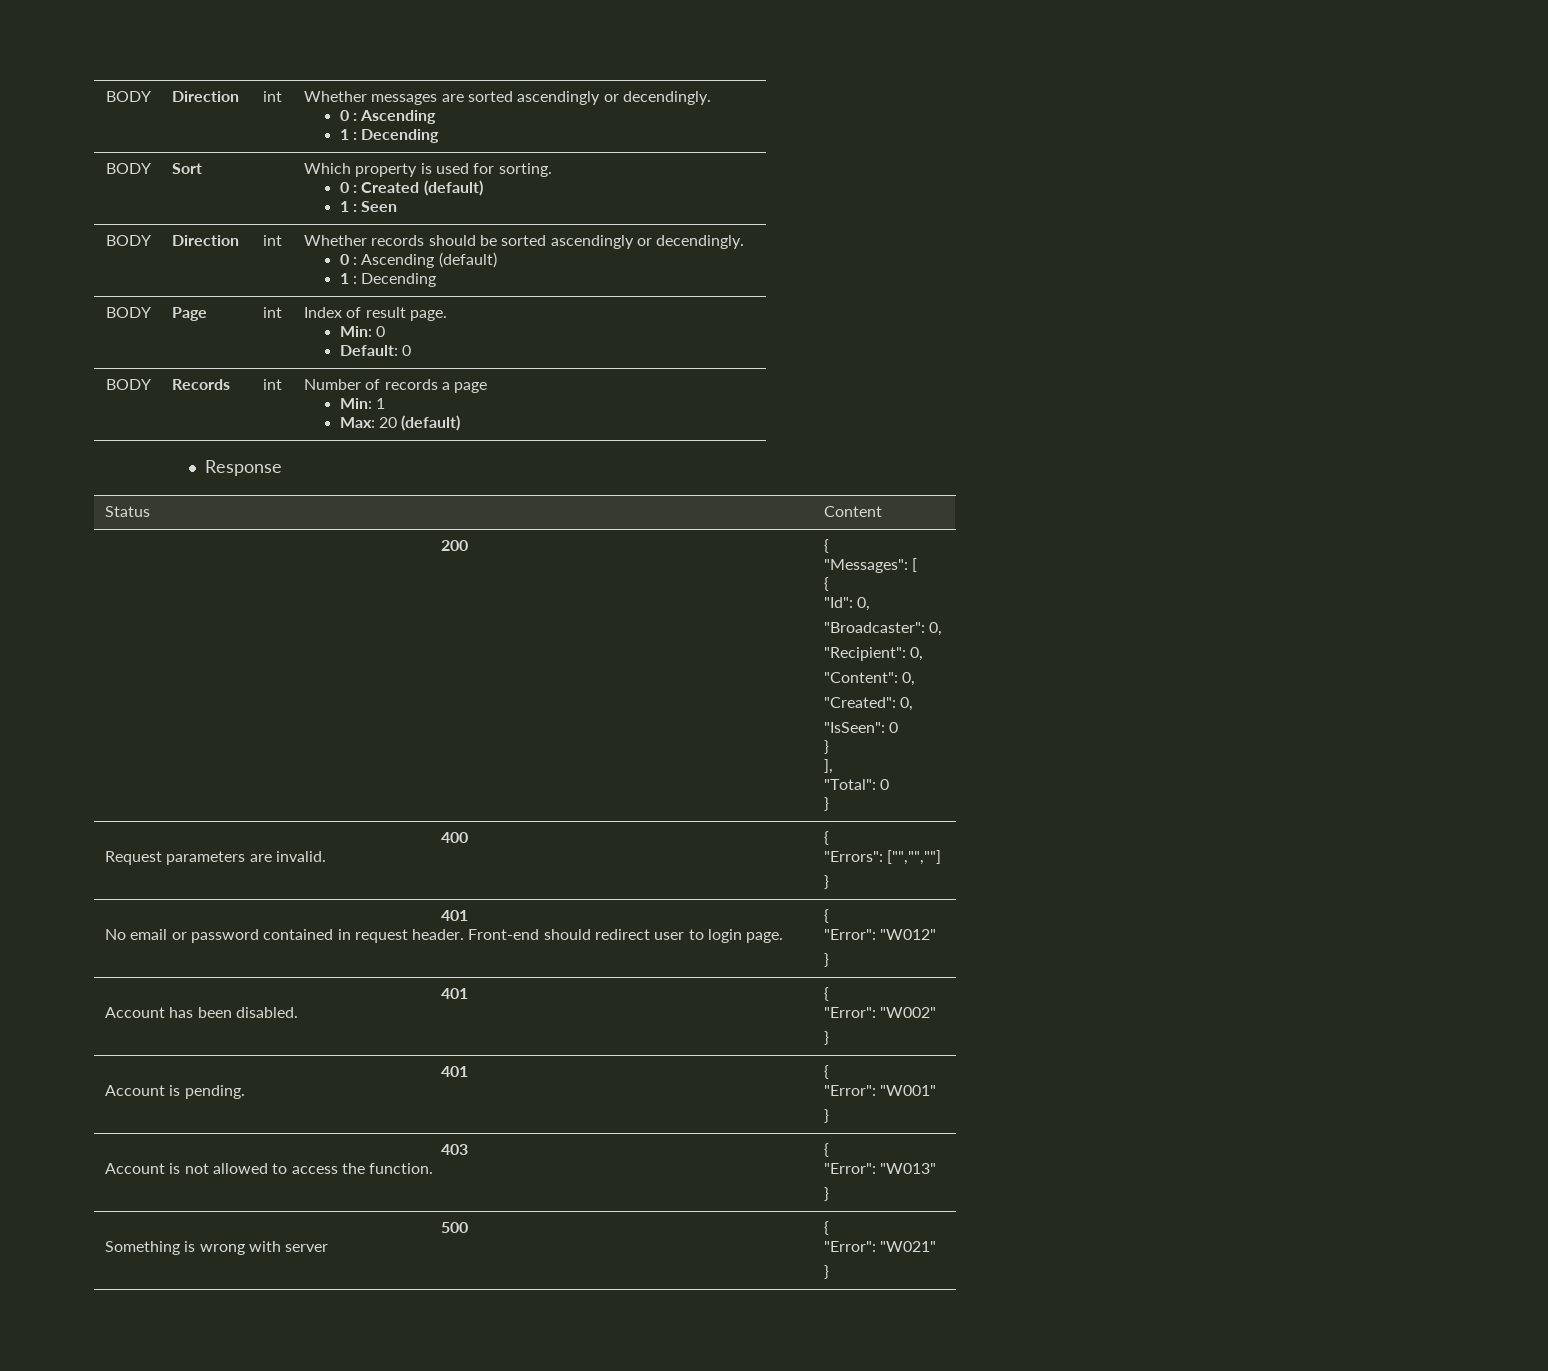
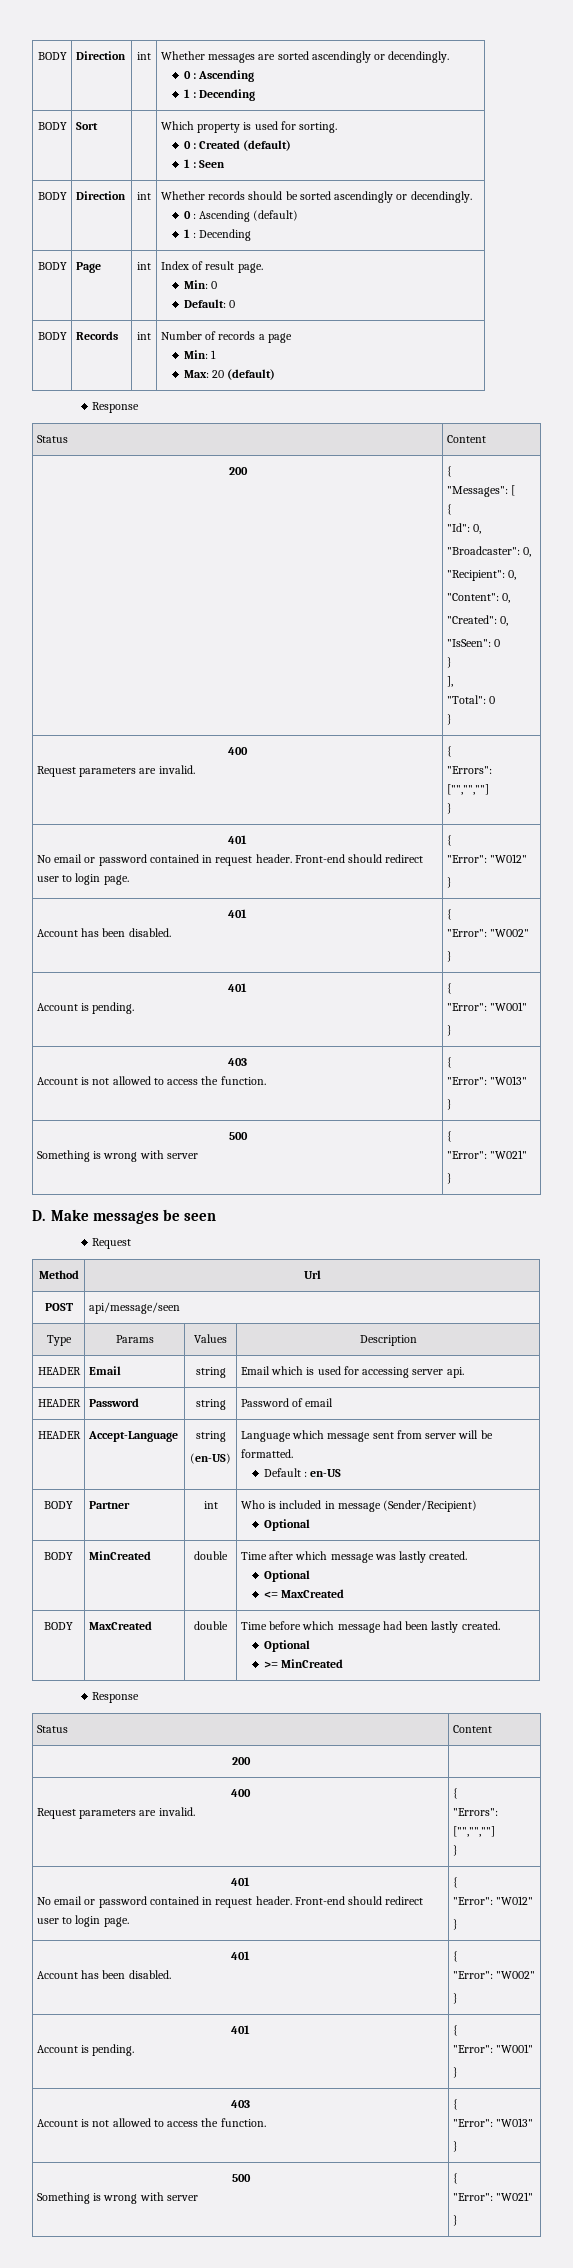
(829, 1272) none -> [32,1209,217,1224] [92,1238,132,1249] [38,1270,79,1279] [303,1270,321,1279] [44,1303,73,1311] [88,1302,180,1314] [46,1335,72,1346] [115,1335,154,1343] [194,1334,227,1343] [359,1335,417,1346] [37,1367,81,1375] [88,1366,121,1375] [195,1367,226,1378] [240,1366,464,1378] [37,1399,81,1407] [88,1398,139,1407] [195,1399,226,1410] [240,1398,334,1407] [37,1431,81,1439] [87,1431,178,1442] [195,1431,226,1442] [190,1453,231,1464] [240,1430,493,1442] [240,1449,293,1458] [263,1468,342,1477] [44,1501,73,1509] [88,1501,130,1509] [203,1501,218,1509] [240,1500,478,1512] [263,1519,310,1531] [44,1552,73,1560] [88,1551,151,1560] [194,1551,228,1560] [240,1551,468,1563] [263,1570,310,1582] [263,1589,344,1598] [44,1622,73,1630] [88,1621,152,1630] [194,1621,228,1630] [240,1621,500,1633] [263,1640,310,1652] [263,1659,343,1668] [92,1692,140,1703] [36,1725,68,1733] [452,1725,492,1733] [231,1757,251,1765] [231,1789,251,1797] [36,1807,195,1819] [452,1788,458,1799] [452,1808,498,1816] [452,1826,495,1837] [452,1845,458,1856] [231,1877,250,1886] [36,1896,424,1908] [36,1915,129,1927] [452,1877,458,1888] [452,1896,534,1905] [452,1919,458,1930] [231,1951,250,1960] [36,1970,171,1979] [452,1951,458,1962] [452,1971,536,1979] [452,1993,458,2004] [231,2025,250,2034] [36,2044,135,2056] [452,2025,458,2036] [452,2044,534,2053] [452,2067,458,2078] [231,2100,250,2108] [36,2118,266,2127] [452,2099,458,2110] [452,2118,534,2127] [452,2141,458,2152] [231,2174,251,2182] [36,2192,198,2204] [452,2173,458,2184] [452,2192,534,2201] [452,2215,458,2226] // D. Make messages be seen // Request // Method | Url // POST | api/message/seen // Type | Params | Values | Description // HEADER | Email | string | Email which is used for accessing server api. // HEADER | Password | string | Password of email // HEADER | Accept-Language | string // (en-US) | Language which message sent from server will be formatted. // Default : en-US // BODY | Partner | int | Who is included in message (Sender/Recipient) // Optional // BODY | MinCreated | double | Time after which message was lastly created. // Optional // <= MaxCreated // BODY | MaxCreated | double | Time before which message had been lastly created. // Optional // >= MinCreated // Response // Status | Content // 200 | // 400 // Request parameters are invalid. | { // "Errors": ["","",""] // } // 401 // No email or password contained in request header. Front-end should redirect user to login page. | { // "Error": "W012" // } // 401 // Account has been disabled. | { // "Error": "W002" // } // 401 // Account is pending. | { // "Error": "W001" // } // 403 // Account is not allowed to access the function. | { // "Error": "W013" // } // 500 // Something is wrong with server | { // "Error": "W021" // }

